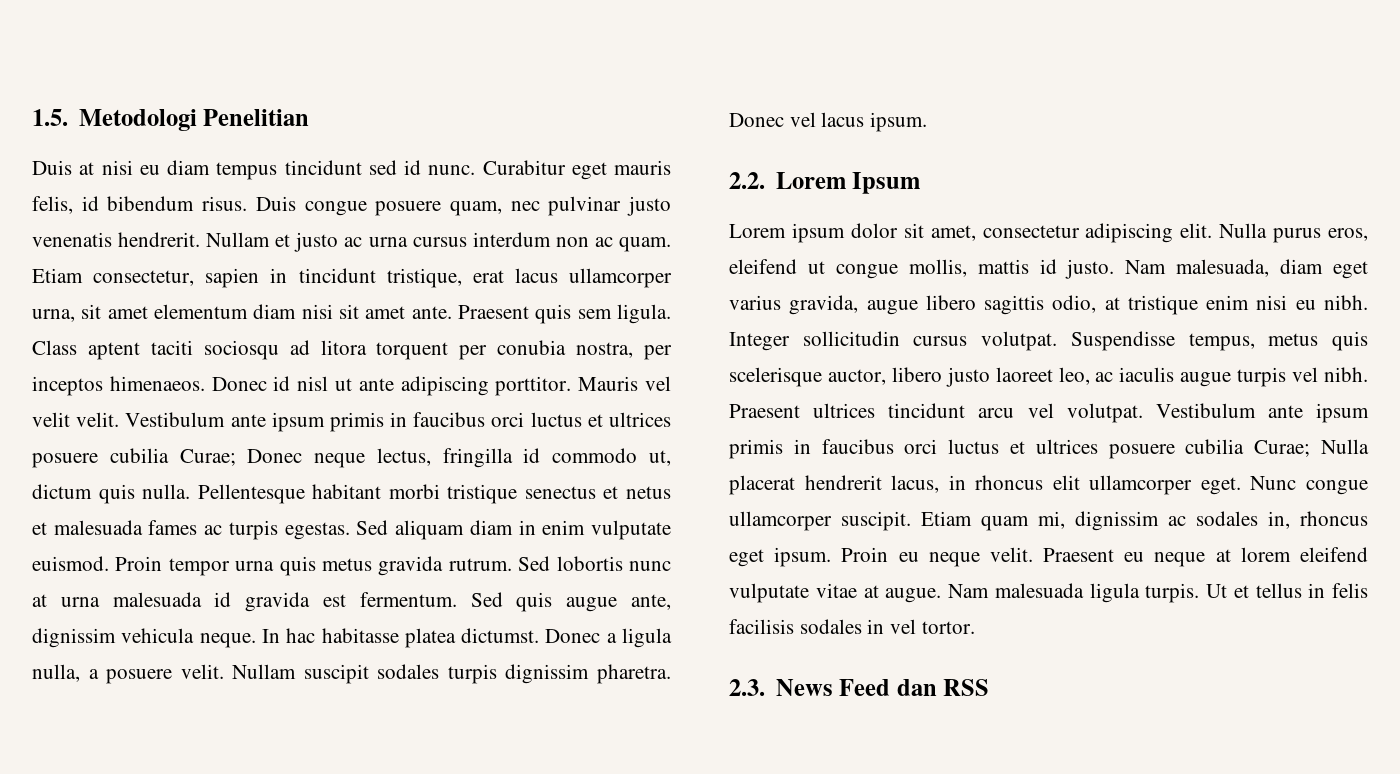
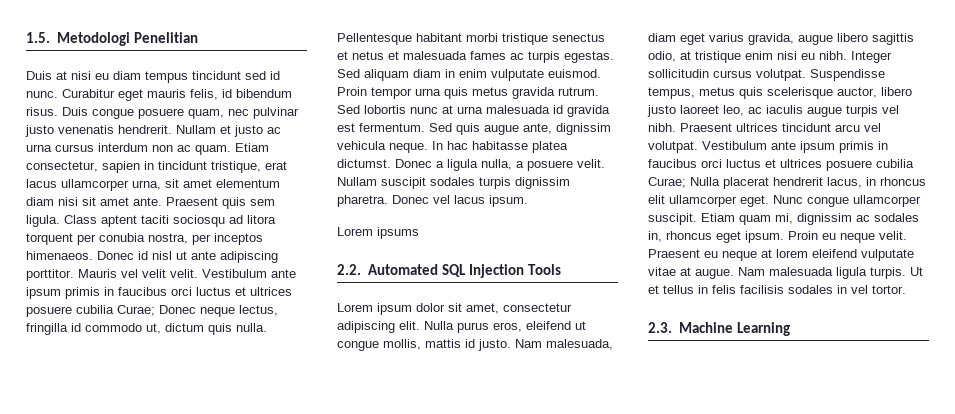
(928, 122) none -> [337,227,419,239] // Lorem ipsums
[775,172,921,194] Lorem Ipsum -> [367,264,561,278] Automated SQL Injection Tools
[775,679,990,696] News Feed dan RSS -> [678,322,790,336] Machine Learning

